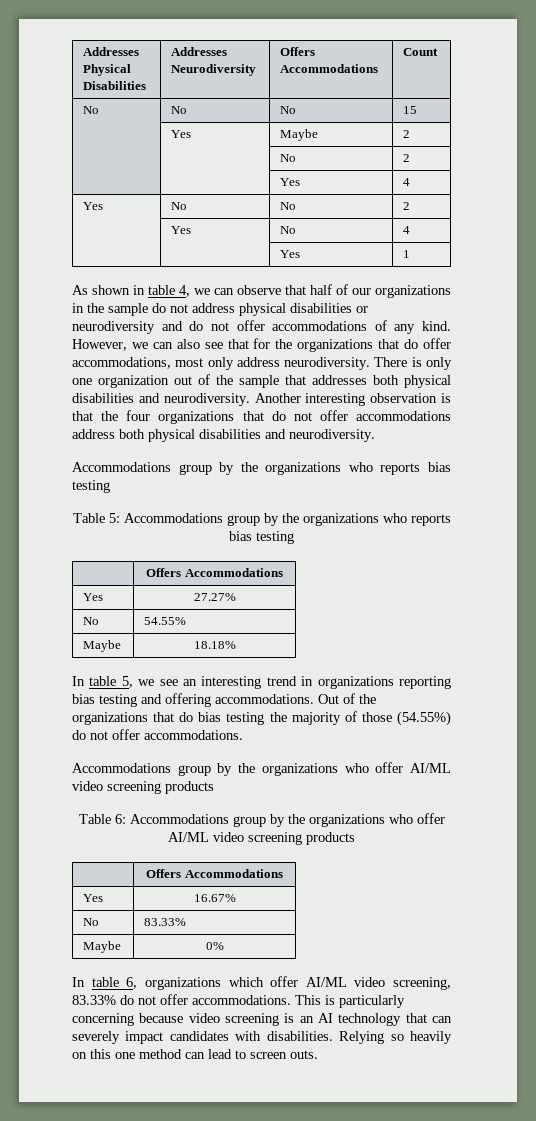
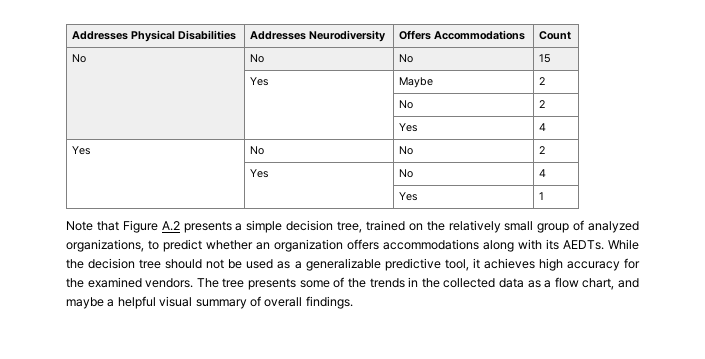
[72,284,451,298] [72,303,368,316] [72,320,451,334] [72,338,452,352] [72,357,452,370] [72,374,451,388] [72,393,451,406] [72,410,451,424] [72,429,375,442] [72,462,451,475] [72,480,110,493] [72,513,451,526] [229,531,294,544] [146,568,283,577] [83,593,104,601] [193,593,236,601] [83,617,100,625] [144,617,187,625] [83,640,122,652] [193,641,236,649] [72,676,451,689] [72,693,376,707] [72,711,451,726] [72,729,243,740] [72,762,452,776] [72,781,214,794] [78,813,445,827] [168,832,355,845] [146,869,283,878] [83,894,104,902] [193,894,236,902] [83,918,100,926] [144,918,187,926] [83,941,122,953] [205,942,224,950] [72,976,451,990] [72,994,405,1008] [72,1013,452,1026] [72,1031,452,1044] [72,1049,318,1059] As shown in table 4, we can observe that half of our organizations in the sample do not address physical disabilities or neurodiversity and do not offer accommodations of any kind. However, we can also see that for the organizations that do offer accommodations, most only address neurodiversity. There is only one organization out of the sample that addresses both physical disabilities and neurodiversity. Another interesting observation is that the four organizations that do not offer accommodations address both physical disabilities and neurodiversity. // Accommodations group by the organizations who reports bias testing // Table 5: Accommodations group by the organizations who reports bias testing // | Offers Accommodations // Yes | 27.27% // No | 54.55% // Maybe | 18.18% // In table 5, we see an interesting trend in organizations reporting bias testing and offering accommodations. Out of the organizations that do bias testing the majority of those (54.55%) do not offer accommodations. // Accommodations group by the organizations who offer AI/ML video screening products // Table 6: Accommodations group by the organizations who offer AI/ML video screening products // | Offers Accommodations // Yes | 16.67% // No | 83.33% // Maybe | 0% // In table 6, organizations which offer AI/ML video screening, 83.33% do not offer accommodations. This is particularly concerning because video screening is an AI technology that can severely impact candidates with disabilities. Relying so heavily on this one method can lead to screen outs. -> [66,220,639,233] [66,239,639,252] [66,258,640,271] [66,277,639,290] [66,296,353,309] Note that Figure A.2 presents a simple decision tree, trained on the relatively small group of analyzed organizations, to predict whether an organization offers accommodations along with its AEDTs. While the decision tree should not be used as a generalizable predictive tool, it achieves high accuracy for the examined vendors. The tree presents some of the trends in the collected data as a flow chart, and maybe a helpful visual summary of overall findings.

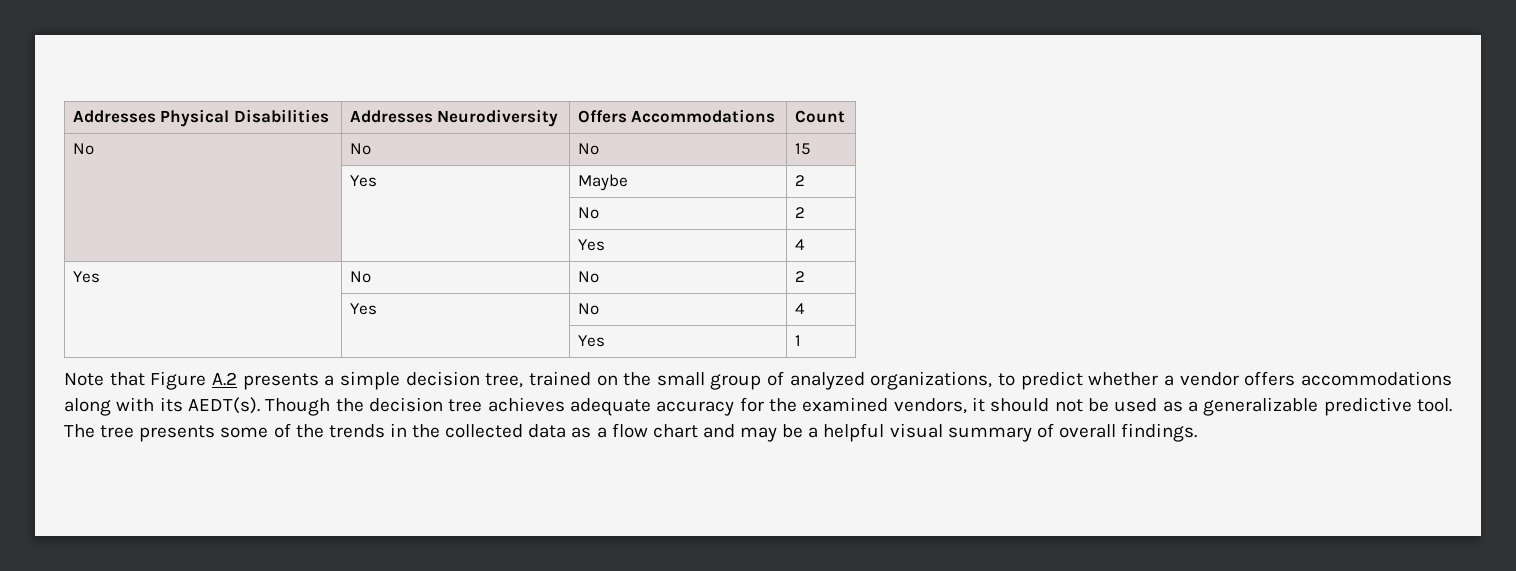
[448,220,501,233] relatively -> (652, 379) none
[256,239,343,252] an organization -> [1164,372,1239,386] a vendor
[563,239,639,250] AEDTs. While -> [188,397,331,416] AEDT(s). Though
(162, 264) none -> [487,397,986,416] achieves adequate accuracy for the examined vendors, it
[444,258,640,271] [66,277,194,288] tool, it achieves high accuracy for the examined vendors. -> [1416,398,1452,412] tool.
[582,278,639,290] [66,297,104,309] chart, and maybe -> [652,424,804,442] chart and may be

